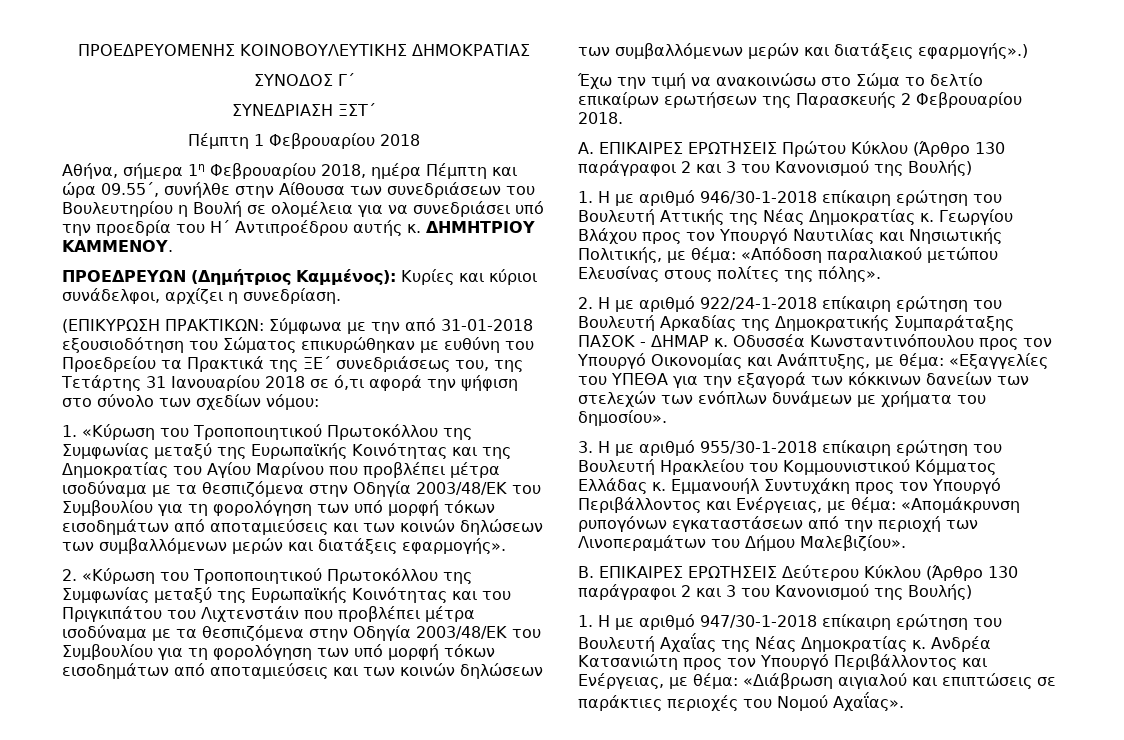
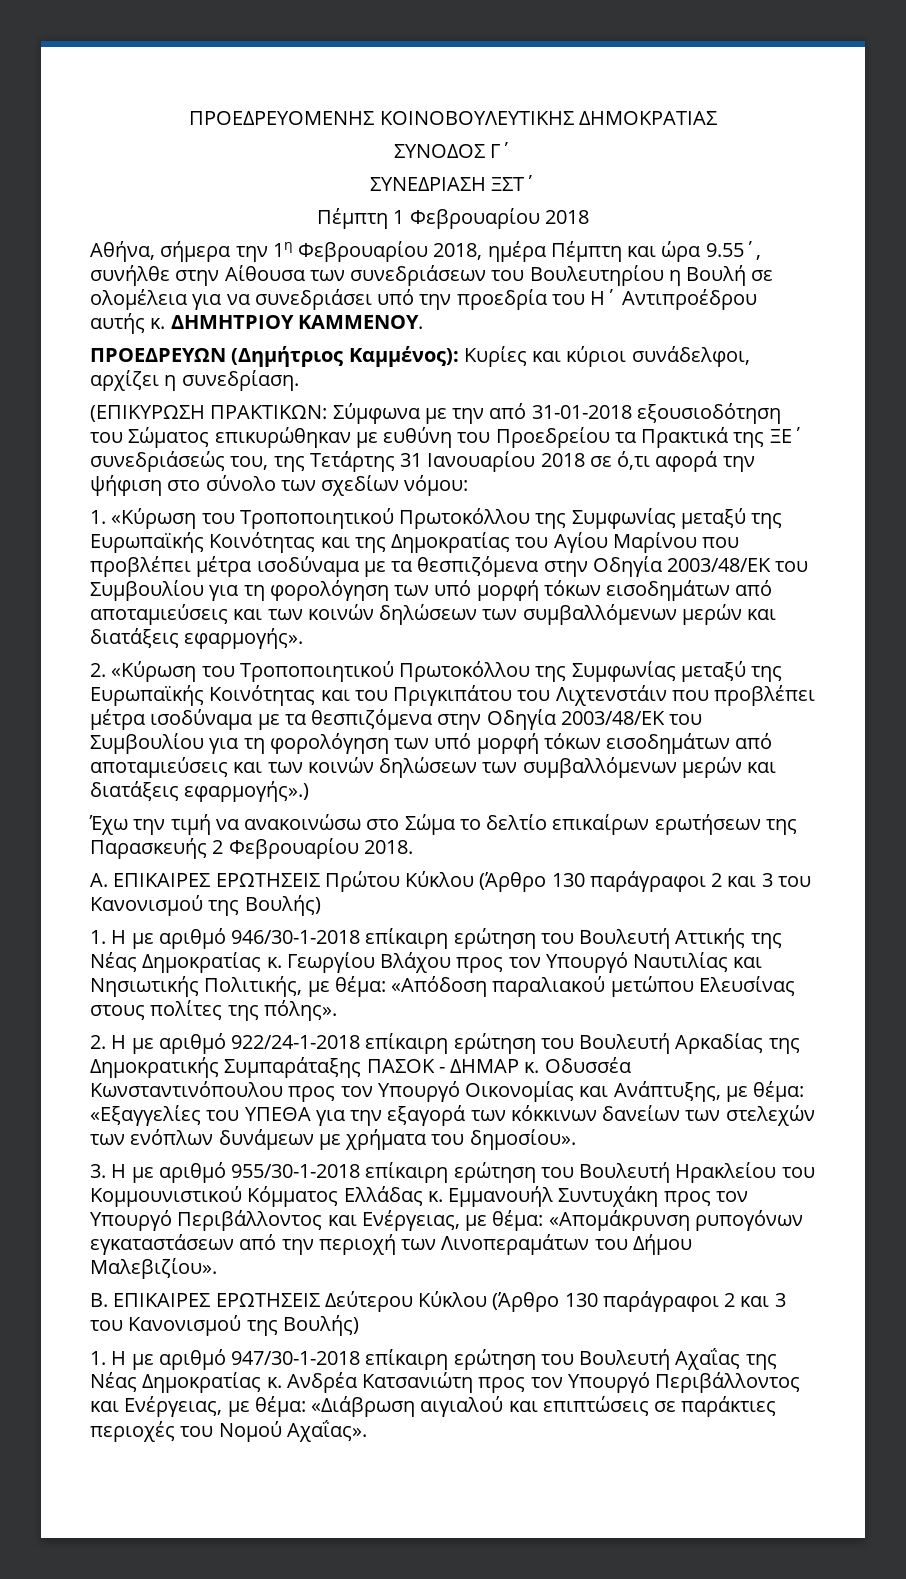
(183, 171) none -> [235,246,268,262] την
[101,182,159,197] 09.55΄, -> [705,241,761,260] 9.55΄,
[336,356,450,372] συνεδριάσεως -> [90,451,225,472] συνεδριάσεώς

